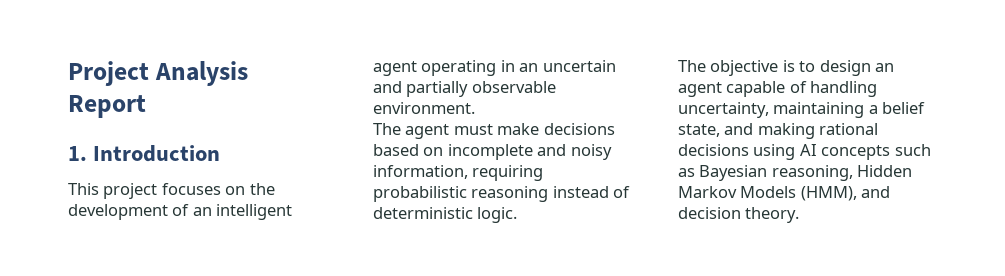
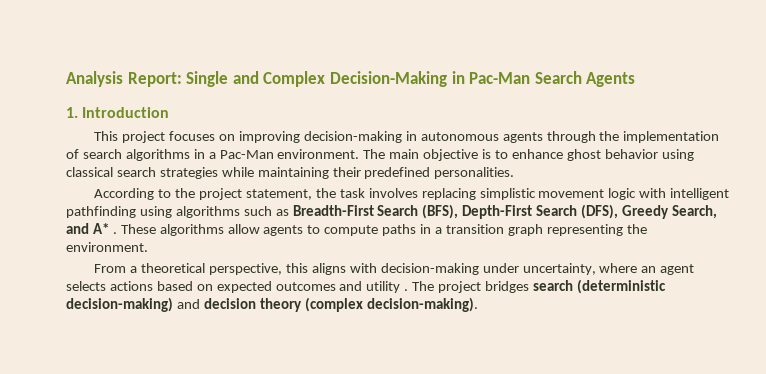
[68,61,248,86] [68,95,146,118] Project Analysis Report -> [66,71,636,87] Analysis Report: Single and Complex Decision-Making in Pac-Man Search Agents
[249,183,275,195] [68,204,293,220] [373,60,616,76] [373,81,556,97] [373,102,475,114] [373,123,615,139] [373,144,612,160] [373,165,544,181] [373,186,631,202] [373,207,518,223] [678,60,895,76] [678,81,878,97] [678,102,926,118] [678,123,879,139] [678,144,931,160] [678,165,913,181] [678,186,891,201] [678,207,800,223] the development of an intelligent agent operating in an uncertain and partially observable environment. // The agent must make decisions based on incomplete and noisy information, requiring probabilistic reasoning instead of deterministic logic. // The objective is to design an agent capable of handling uncertainty, maintaining a belief state, and making rational decisions using AI concepts such as Bayesian reasoning, Hidden Markov Models (HMM), and decision theory. -> [239,131,720,143] [66,149,694,161] [66,167,515,179] [94,188,730,200] [66,204,717,219] [66,223,647,236] [66,242,148,252] [94,263,695,275] [66,279,666,294] [66,297,478,312] improving decision-making in autonomous agents through the implementation of search algorithms in a Pac-Man environment. The main objective is to enhance ghost behavior using classical search strategies while maintaining their predefined personalities. // According to the project statement, the task involves replacing simplistic movement logic with intelligent pathfinding using algorithms such as Breadth-First Search (BFS), Depth-First Search (DFS), Greedy Search, and A* . These algorithms allow agents to compute paths in a transition graph representing the environment. // From a theoretical perspective, this aligns with decision-making under uncertainty, where an agent selects actions based on expected outcomes and utility . The project bridges search (deterministic decision-making) and decision theory (complex decision-making).

